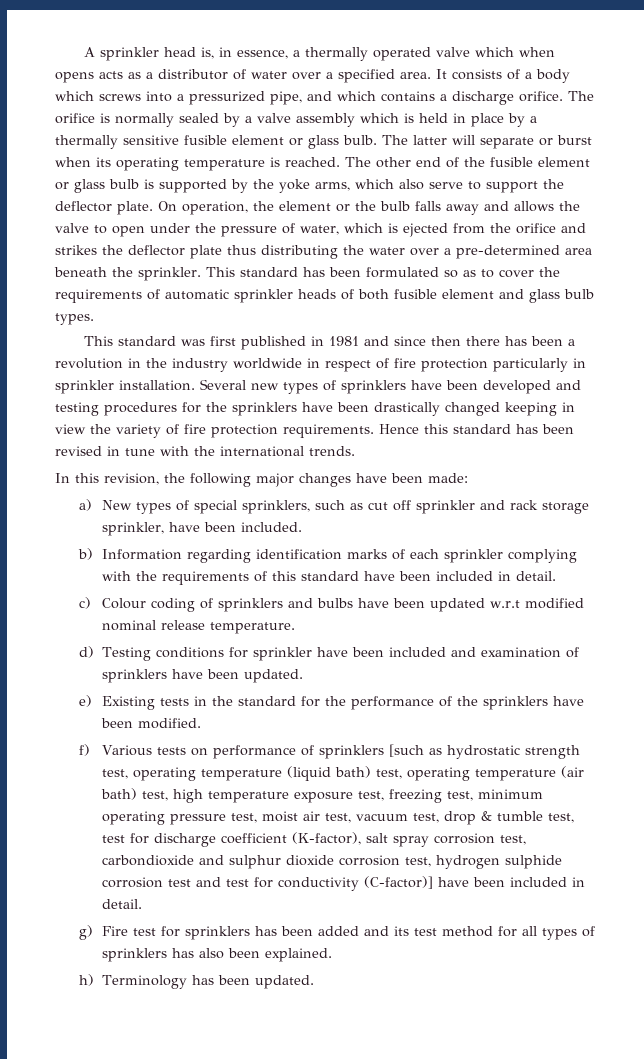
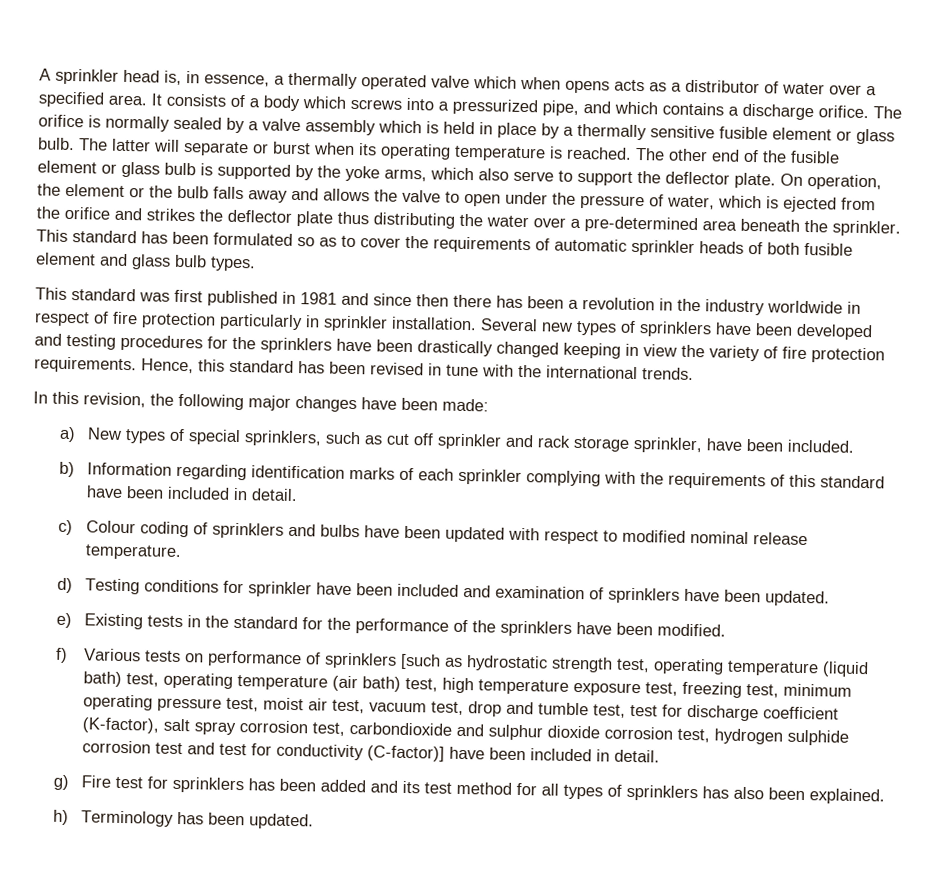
[379,424,419,434] Hence -> [141,358,194,374] Hence,
[490,600,521,608] w.r.t -> [507,527,618,545] with respect to
[481,811,493,821] & -> [505,701,534,715] and

